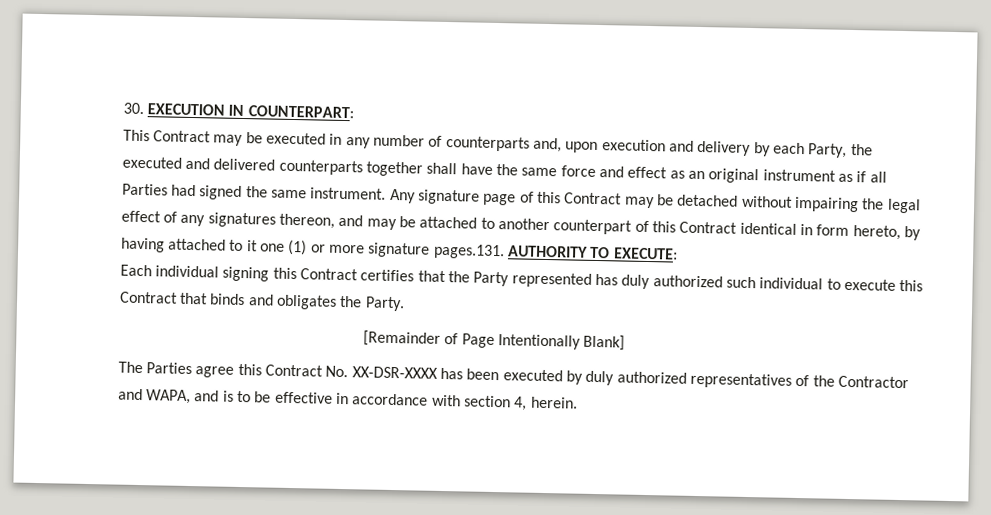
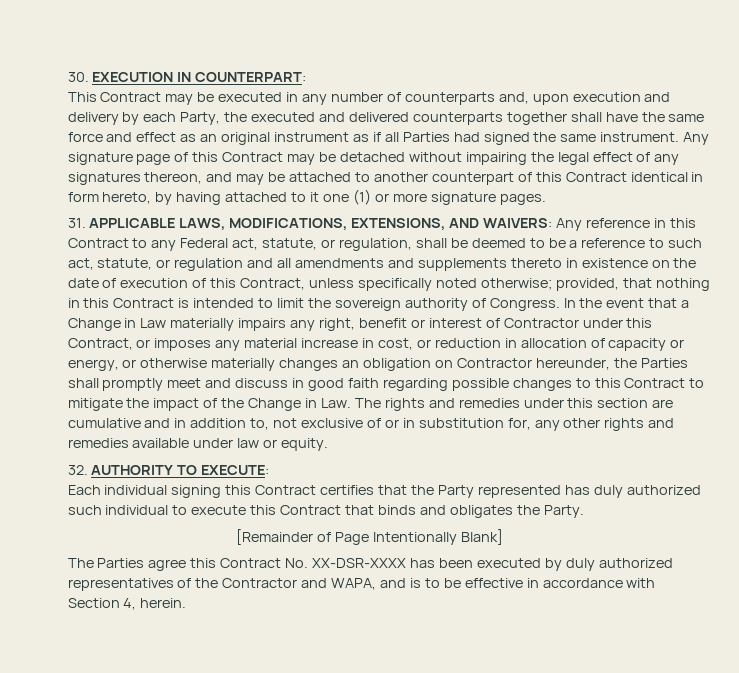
[432,243,505,260] pages.131. -> [499,194,546,205] [67,218,696,231] [67,238,703,251] [67,258,697,271] [67,278,710,291] [67,298,690,311] [67,318,653,331] [67,338,685,351] [67,358,688,371] [67,378,705,391] [67,398,674,411] [67,418,675,431] [67,438,329,451] [67,465,88,475] pages. // 31. APPLICABLE LAWS, MODIFICATIONS, EXTENSIONS, AND WAIVERS: Any reference in this Contract to any Federal act, statute, or regulation, shall be deemed to be a reference to such act, statute, or regulation and all amendments and supplements thereto in existence on the date of execution of this Contract, unless specifically noted otherwise; provided, that nothing in this Contract is intended to limit the sovereign authority of Congress. In the event that a Change in Law materially impairs any right, benefit or interest of Contractor under this Contract, or imposes any material increase in cost, or reduction in allocation of capacity or energy, or otherwise materially changes an obligation on Contractor hereunder, the Parties shall promptly meet and discuss in good faith regarding possible changes to this Contract to mitigate the impact of the Change in Law. The rights and remedies under this section are cumulative and in addition to, not exclusive of or in substitution for, any other rights and remedies available under law or equity. // 32.
[463,395,511,408] section -> [67,598,120,608] Section

